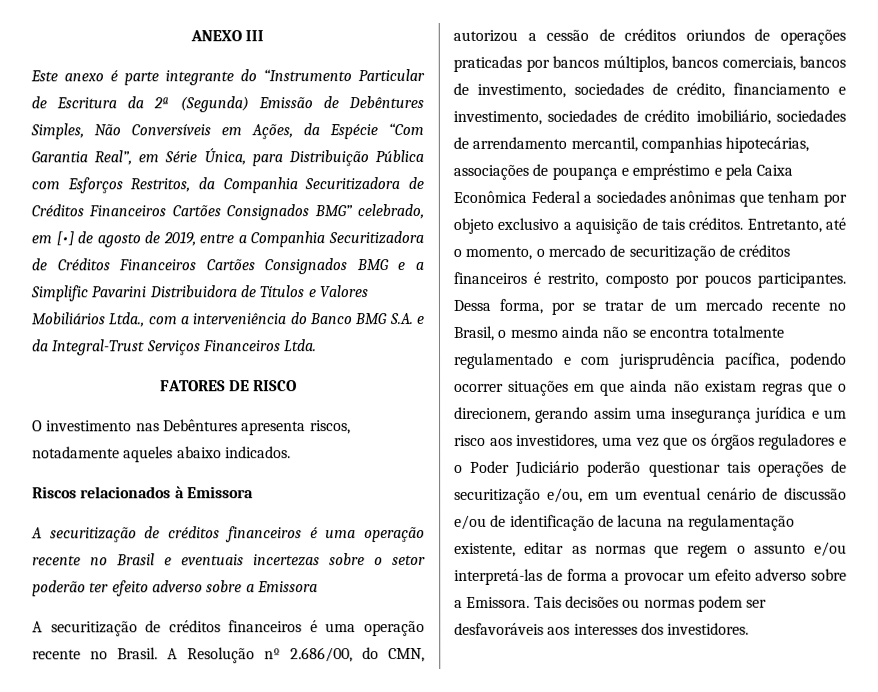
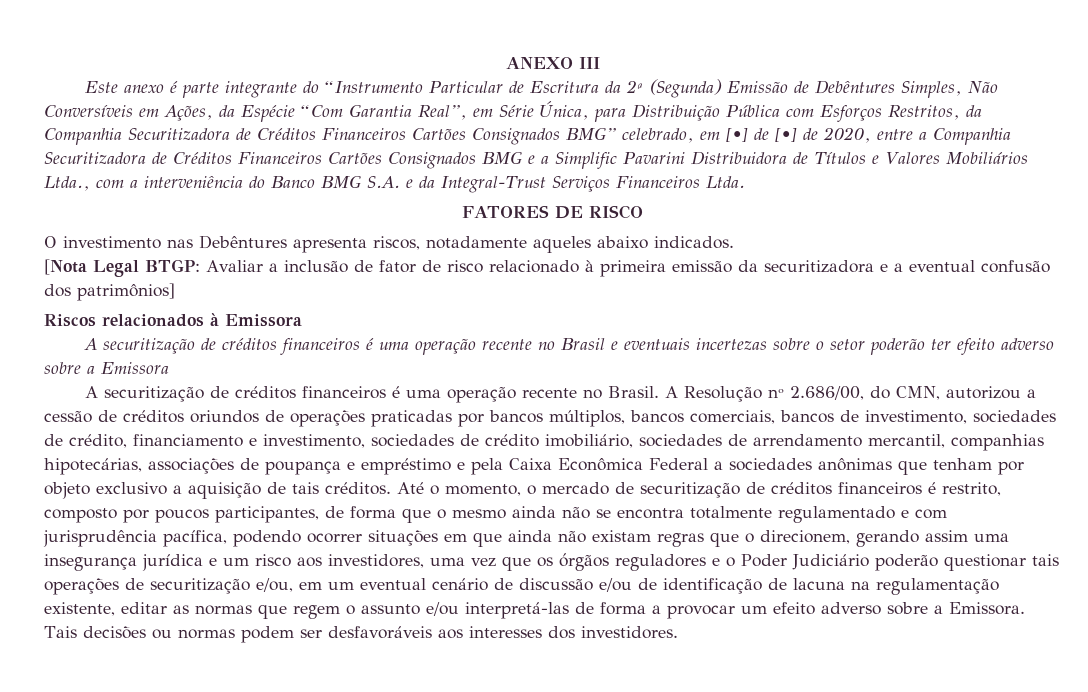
[96,231,196,248] agosto de 2019, -> [775,127,871,143] [•] de 2020,
(291, 452) none -> [44,259,1050,277] [44,283,175,301] // [Nota Legal BTGP: Avaliar a inclusão de fator de risco relacionado à primeira emissão da securitizadora e a eventual confusão dos patrimônios]
[746,217,846,233] Entretanto, até -> [397,482,424,494] Até
[757,272,846,288] [453,298,846,315] [453,325,494,341] participantes. Dessa forma, por se tratar de um mercado recente no Brasil, -> [215,506,431,523] participantes, de forma que

